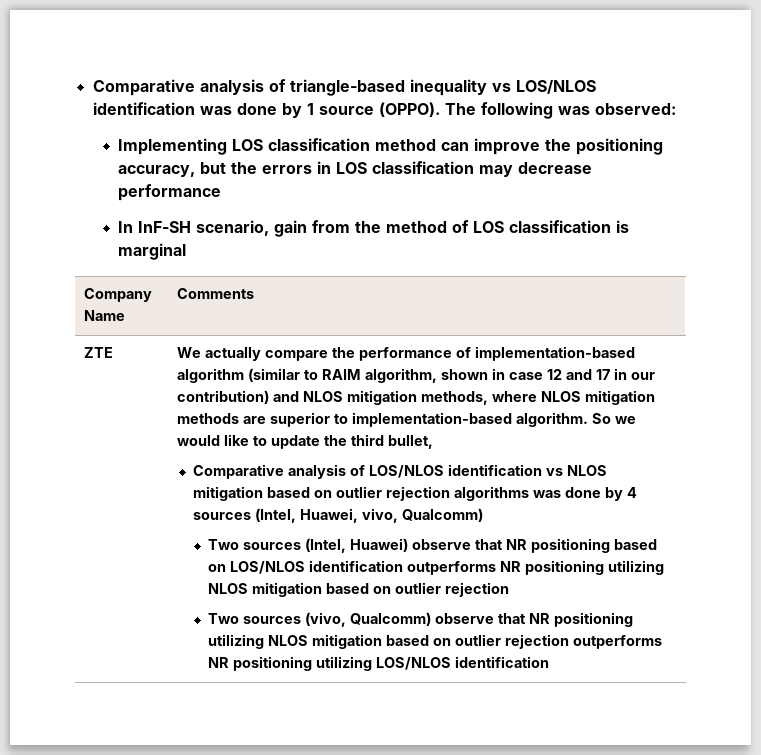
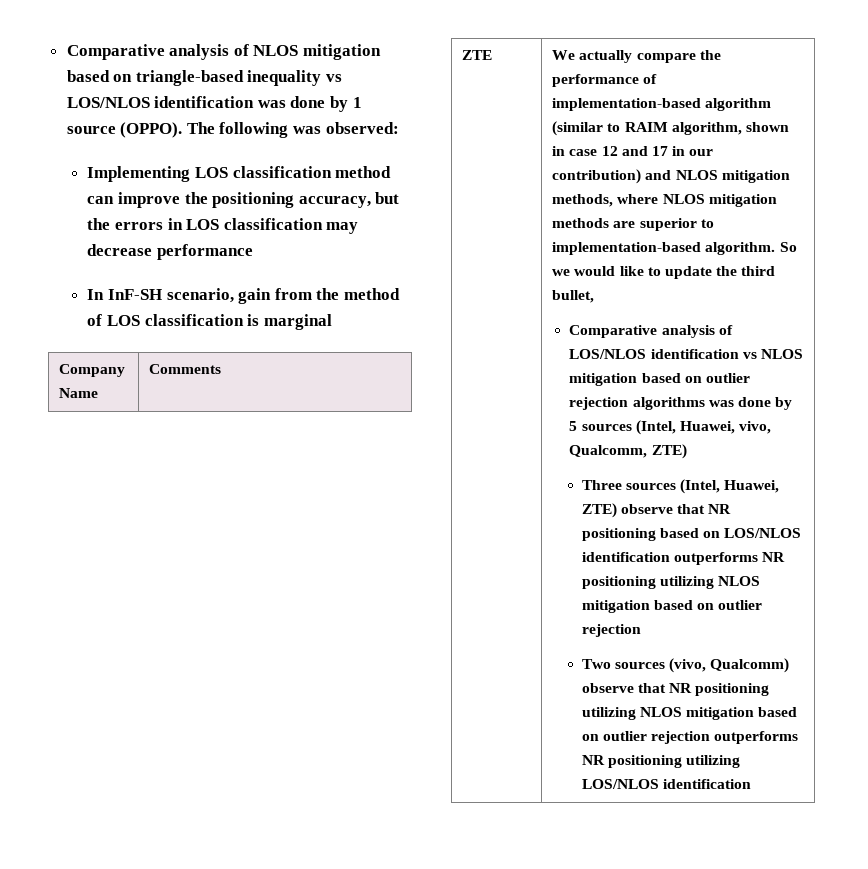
[92,79,286,96] Comparative analysis of -> [66,44,382,60] [66,70,133,82] Comparative analysis of NLOS mitigation based on
[626,487,637,498] 4 -> [569,421,578,431] 5
[401,508,483,522] [208,538,409,553] Qualcomm) // Two sources (Intel, Huawei) -> [569,444,687,459] [581,479,780,494] [581,503,617,518] Qualcomm, ZTE) // Three sources (Intel, Huawei, ZTE)

